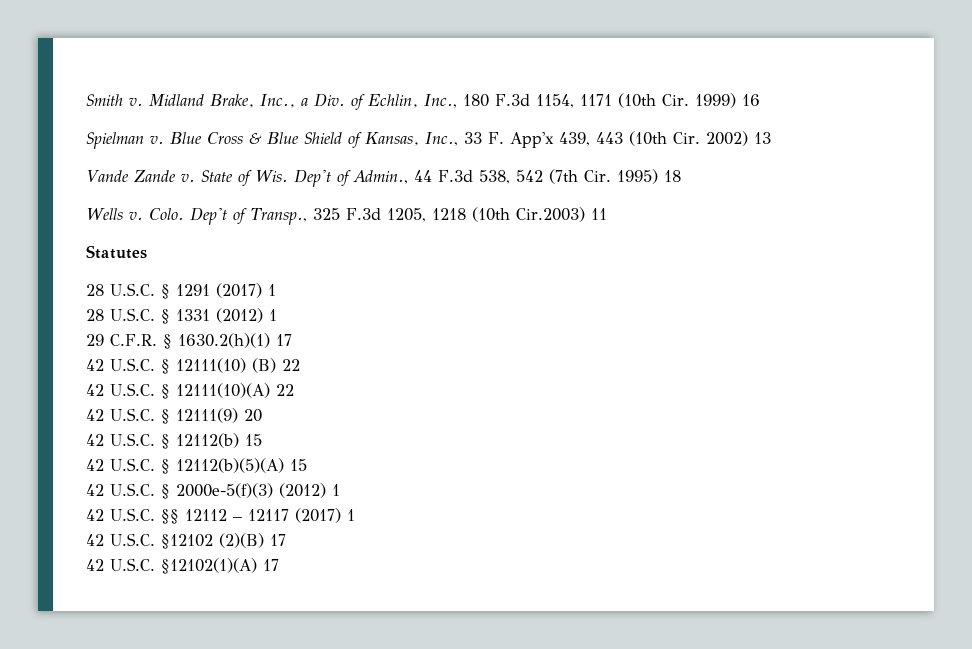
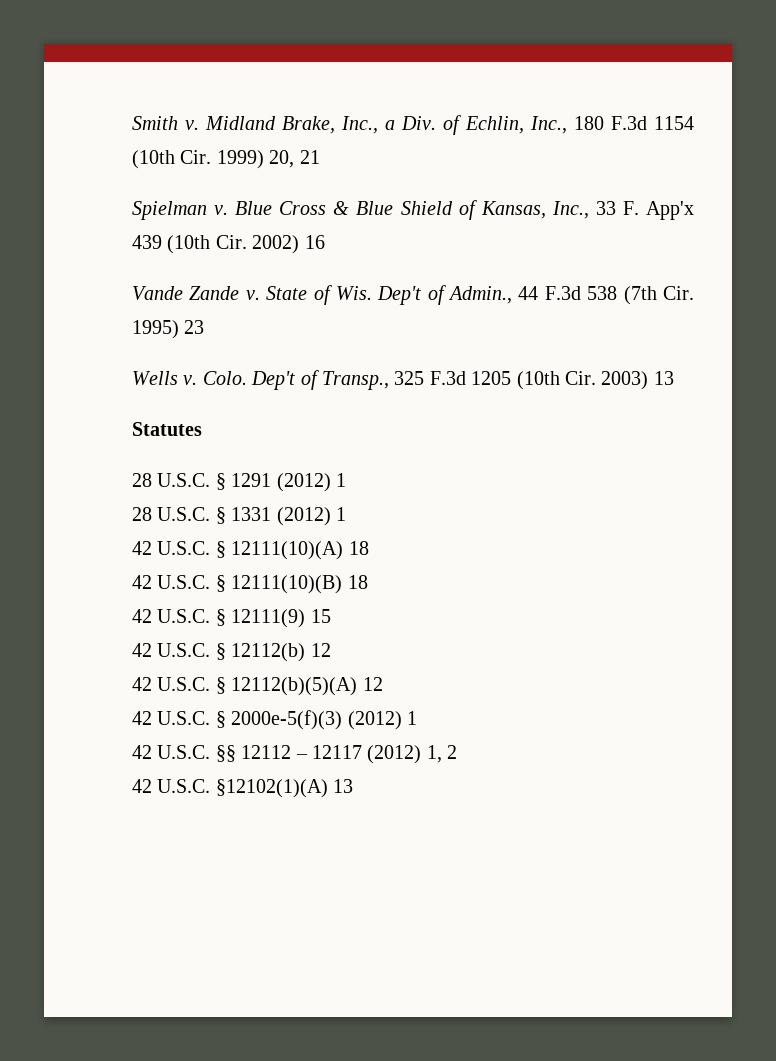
[535,94,612,108] 1154, 1171 -> [654,116,694,130] 1154
[741,94,760,106] 16 -> [269,150,320,168] 20, 21
[558,132,623,146] 439, 443 -> [132,235,162,249] 439
[753,132,771,144] 13 -> [304,235,325,249] 16
[478,170,543,184] 538, 542 -> [587,286,618,300] 538
[663,170,681,182] 18 -> [184,320,205,334] 23
[386,207,607,222] 1205, 1218 (10th Cir.2003) 11 -> [471,371,674,390] 1205 (10th Cir. 2003) 13
[216,283,262,298] (2017) -> [276,473,331,492] (2012)
[86,333,292,349] [86,358,300,374] [86,383,294,399] 29 C.F.R. § 1630.2(h)(1) 17 // 42 U.S.C. § 12111(10) (B) 22 // 42 U.S.C. § 12111(10)(A) 22 -> [132,541,369,560] [132,575,368,594] 42 U.S.C. § 12111(10)(A) 18 // 42 U.S.C. § 12111(10)(B) 18
[244,409,262,422] 20 -> [310,609,331,623] 15
[245,434,262,446] 15 -> [310,643,331,657] 12
[290,459,307,471] 15 -> [362,677,383,691] 12
[295,508,355,523] [86,533,286,549] (2017) 1 // 42 U.S.C. §12102 (2)(B) 17 -> [367,745,458,764] (2012) 1, 2
[263,559,279,571] 17 -> [333,779,354,793] 13

